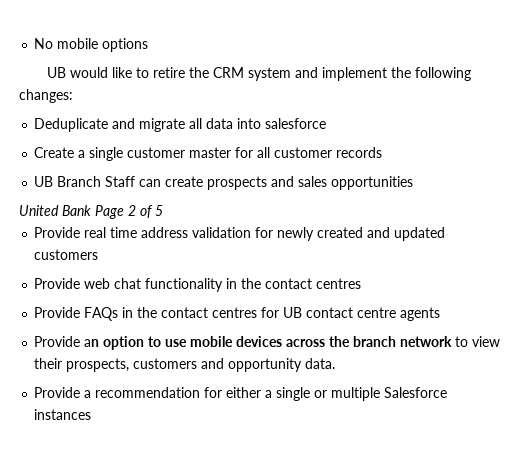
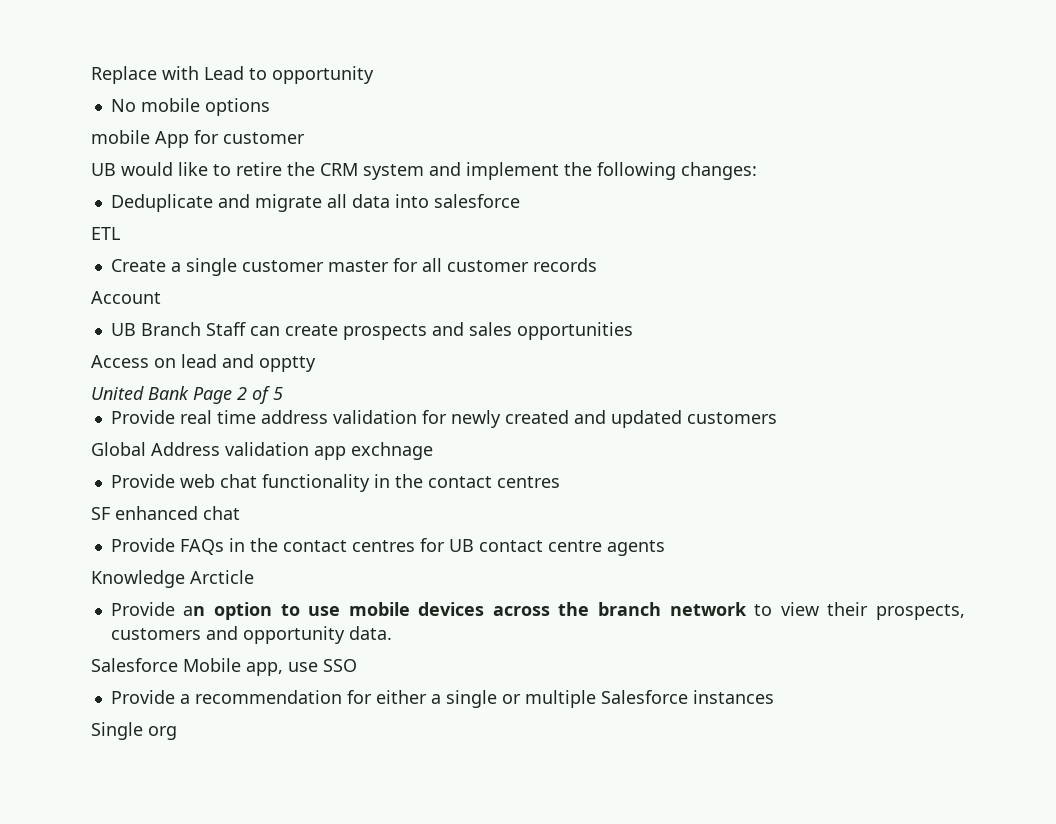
(34, 43) none -> [91,66,374,84] Replace with Lead to opportunity //
(149, 45) none -> [91,130,305,148] // mobile App for customer
(327, 123) none -> [91,227,120,240] // ETL
(383, 152) none -> [91,291,161,304] // Account
(414, 183) none -> [91,354,316,372] // Access on lead and opptty
(99, 254) none -> [91,442,433,460] // Global Address validation app exchnage
(362, 283) none -> [91,506,240,520] // SF enhanced chat
(441, 314) none -> [91,570,254,588] // Knowledge Arcticle
(336, 363) none -> [91,658,357,676] // Salesforce Mobile app, use SSO
(92, 414) none -> [91,722,177,740] // Single org

